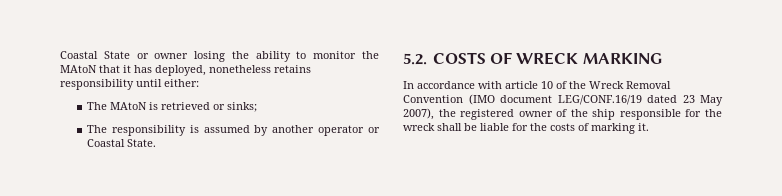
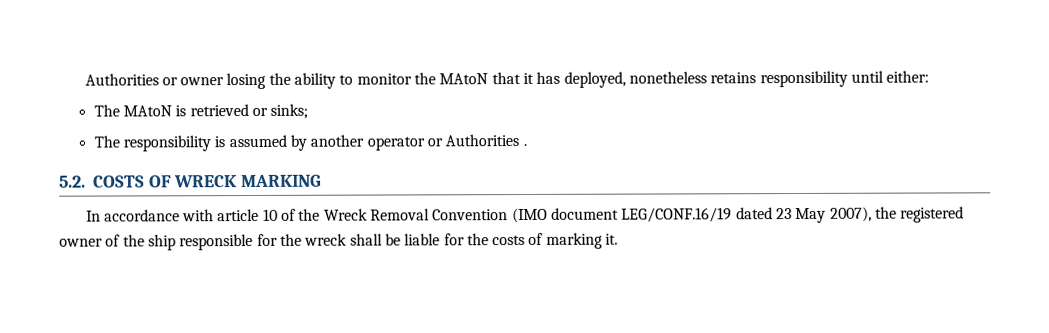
[60,51,130,59] Coastal State -> [84,73,159,86] Authorities
[87,139,157,147] Coastal State. -> [445,134,527,147] Authorities .

